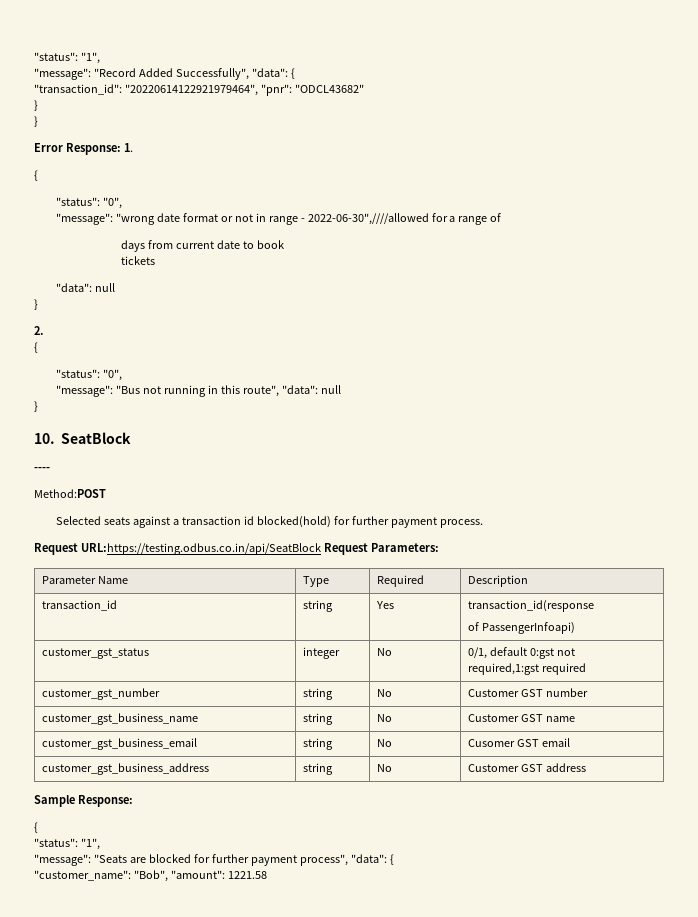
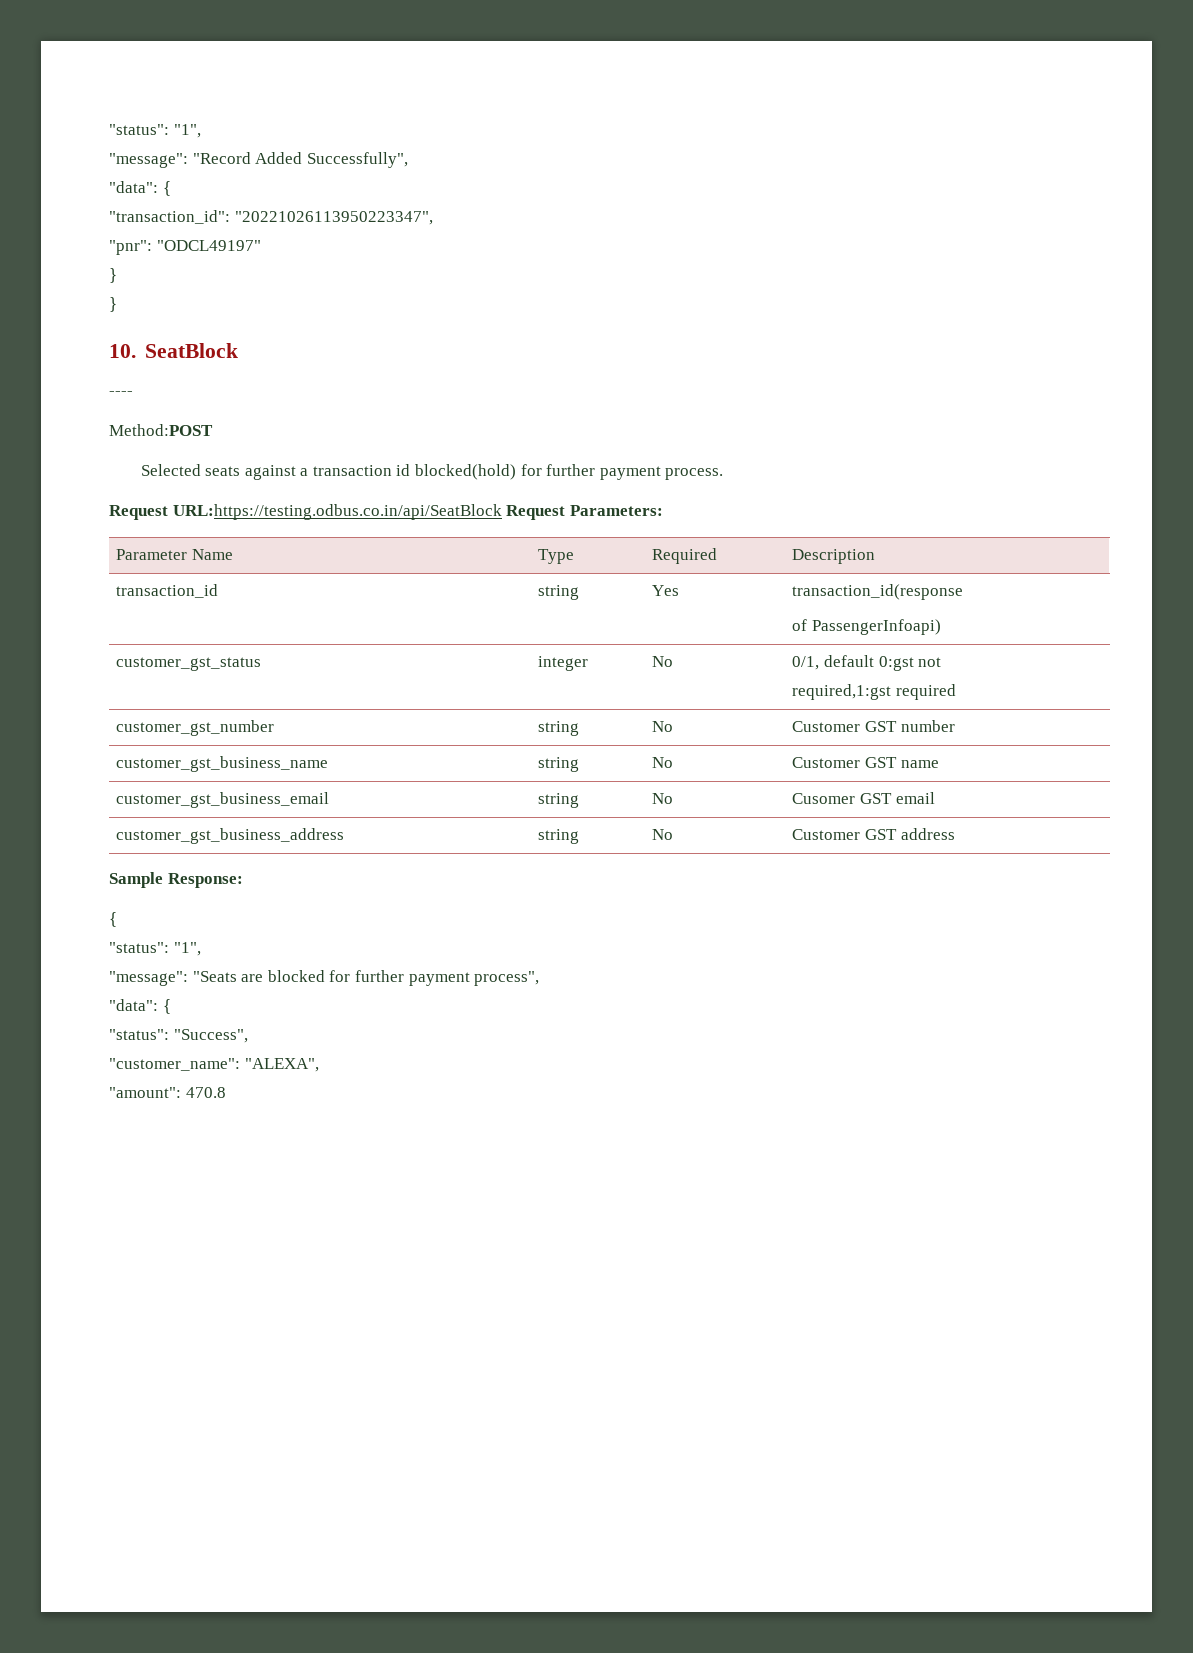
(249, 74) none -> (408, 160) //
[124,84,364,96] "20220614122921979464", "pnr": "ODCL43682" -> [234,211,433,225] [109,240,261,255] "20221026113950223347", // "pnr": "ODCL49197"
[34,143,133,155] [34,170,38,181] [55,197,122,209] [55,213,502,225] [121,240,285,252] [121,256,156,265] [55,283,115,292] [34,299,38,310] [34,326,44,335] [34,342,38,353] [55,369,122,381] [55,385,341,397] [34,401,38,412] // Error Response: 1. // { // "status": "0", // "message": "wrong date format or not in range - 2022-06-30",////allowed for a range of // days from current date to book // tickets // "data": null // } // 2. // { // "status": "0", // "message": "Bus not running in this route", "data": null // } -> (117, 304) none
[350,854,394,865] "data": { -> [109,999,171,1014] [109,1029,248,1043] // "data": { // "status": "Success",
[133,870,267,882] "Bob", "amount": 1221.58 -> [244,1058,319,1072] [109,1087,226,1098] "ALEXA", // "amount": 470.8

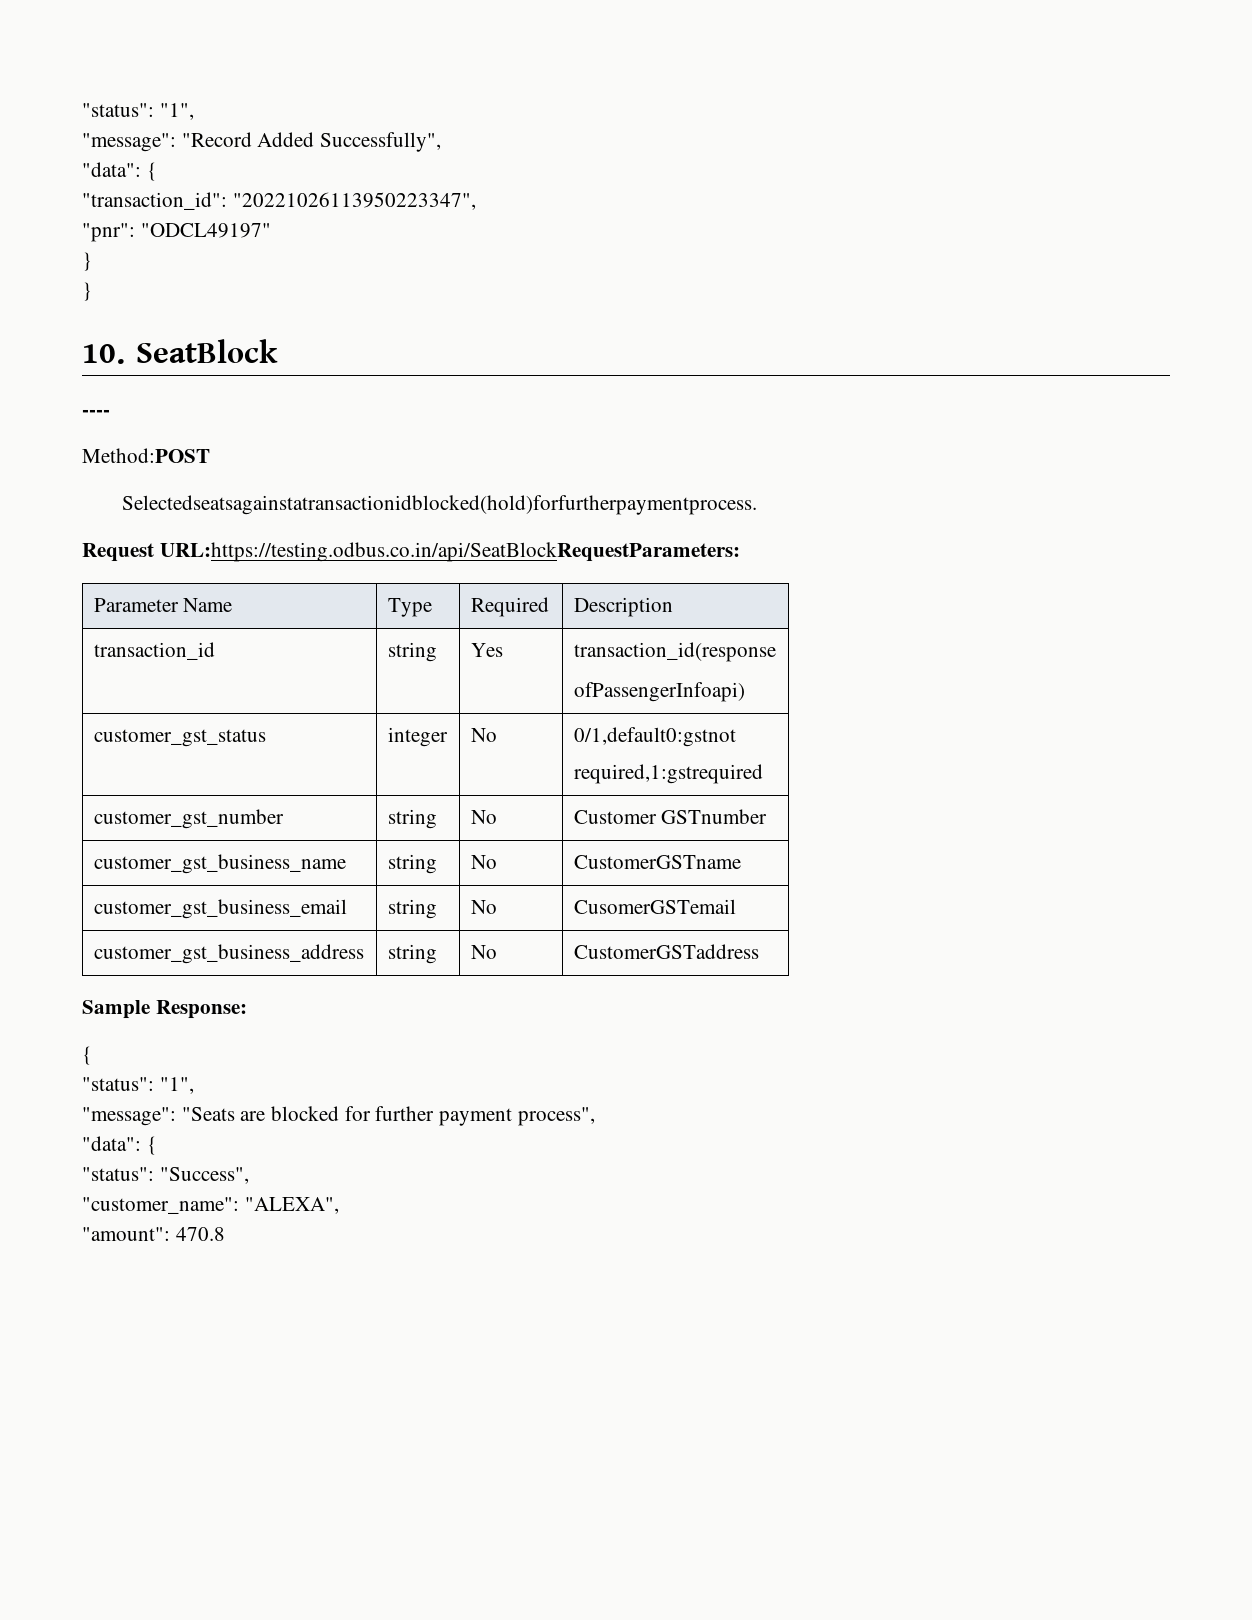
[140,464,724,480] [109,504,663,520] Selected seats against a transaction id blocked(hold) for further payment process. // Request URL:https://testing.odbus.co.in/api/SeatBlock Request Parameters: -> [121,495,757,515] [82,542,740,562] Selectedseatsagainstatransactionidblocked(hold)forfurtherpaymentprocess. // Request URL:https://testing.odbus.co.in/api/SeatBlockRequestParameters:
[792,619,942,635] of PassengerInfoapi) -> [573,682,745,702] ofPassengerInfoapi)
[792,655,942,671] [792,684,957,700] 0/1, default 0:gst not // required,1:gst required -> [573,727,736,747] [573,764,763,784] 0/1,default0:gstnot // required,1:gstrequired
[865,720,955,732] GST number -> [661,809,768,824] GSTnumber
[792,757,939,768] Customer GST name -> [573,855,741,869] CustomerGSTname
[792,792,935,804] Cusomer GST email -> [573,899,736,914] CusomerGSTemail
[792,828,955,840] Customer GST address -> [573,944,759,959] CustomerGSTaddress

